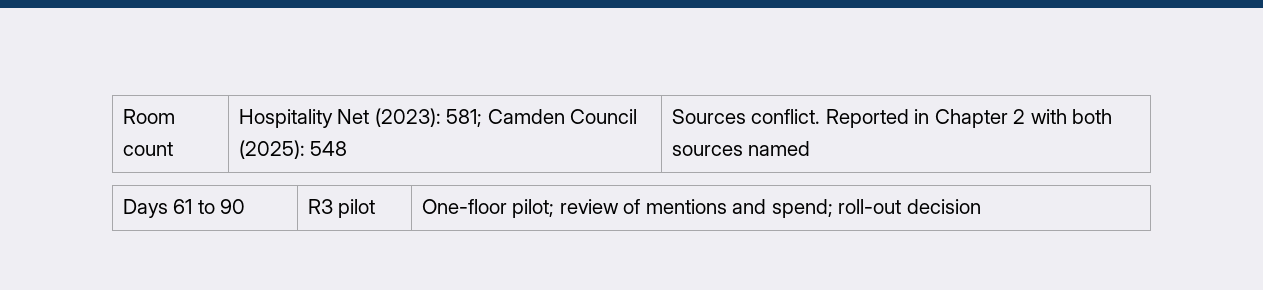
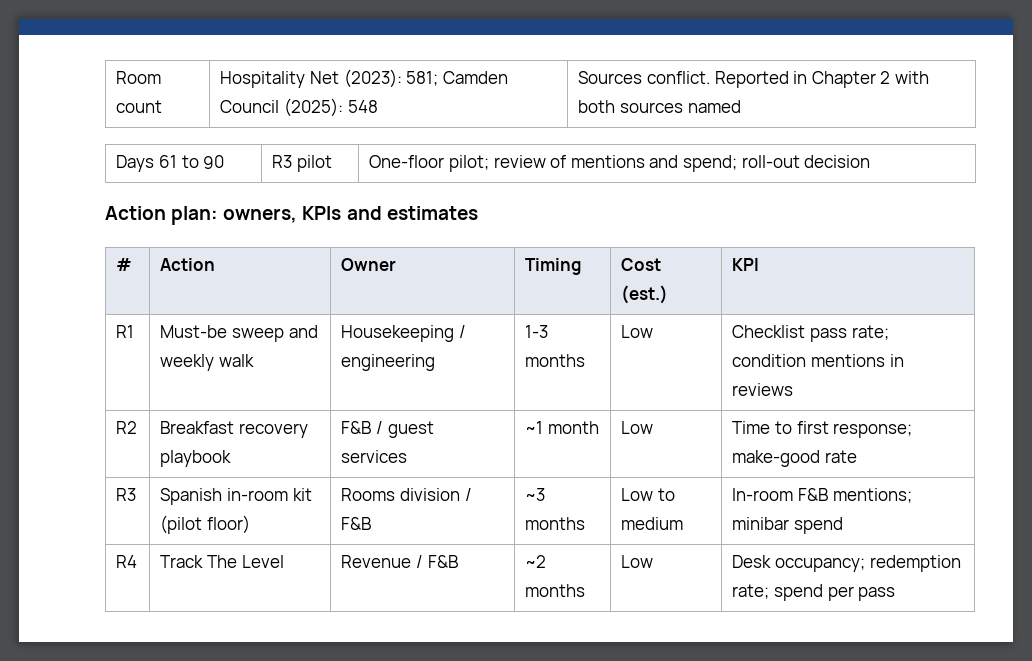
(981, 206) none -> [105,206,478,225] [116,258,133,271] [160,258,216,271] [341,258,397,271] [525,258,582,275] [621,258,662,271] [621,285,669,304] [732,258,760,271] [116,325,135,338] [160,325,318,342] [160,354,254,371] [341,325,466,342] [341,354,436,371] [525,325,549,338] [525,354,586,367] [621,325,654,338] [732,325,889,342] [732,354,904,367] [732,383,794,396] [116,421,138,434] [160,421,308,438] [160,450,232,467] [341,421,434,438] [341,450,408,463] [525,421,599,434] [621,421,654,434] [732,421,913,438] [732,450,857,467] [116,488,137,501] [160,488,312,505] [160,515,250,534] [341,488,472,501] [341,517,372,530] [525,488,546,501] [525,517,586,530] [621,488,675,501] [621,517,684,530] [732,488,912,503] [732,517,843,534] [116,555,138,568] [160,555,284,568] [341,555,458,568] [525,555,547,568] [525,584,586,597] [621,555,654,568] [732,555,961,572] [732,584,896,601] // Action plan: owners, KPIs and estimates // # | Action | Owner | Timing | Cost (est.) | KPI // R1 | Must-be sweep and weekly walk | Housekeeping / engineering | 1-3 months | Low | Checklist pass rate; condition mentions in reviews // R2 | Breakfast recovery playbook | F&B / guest services | ~1 month | Low | Time to first response; make-good rate // R3 | Spanish in-room kit (pilot floor) | Rooms division / F&B | ~3 months | Low to medium | In-room F&B mentions; minibar spend // R4 | Track The Level | Revenue / F&B | ~2 months | Low | Desk occupancy; redemption rate; spend per pass

